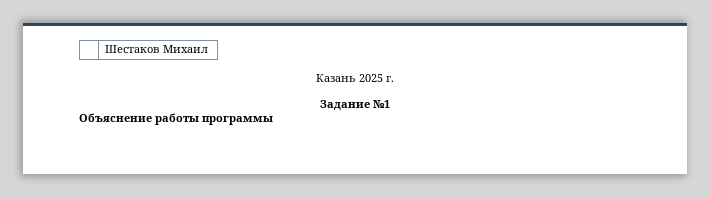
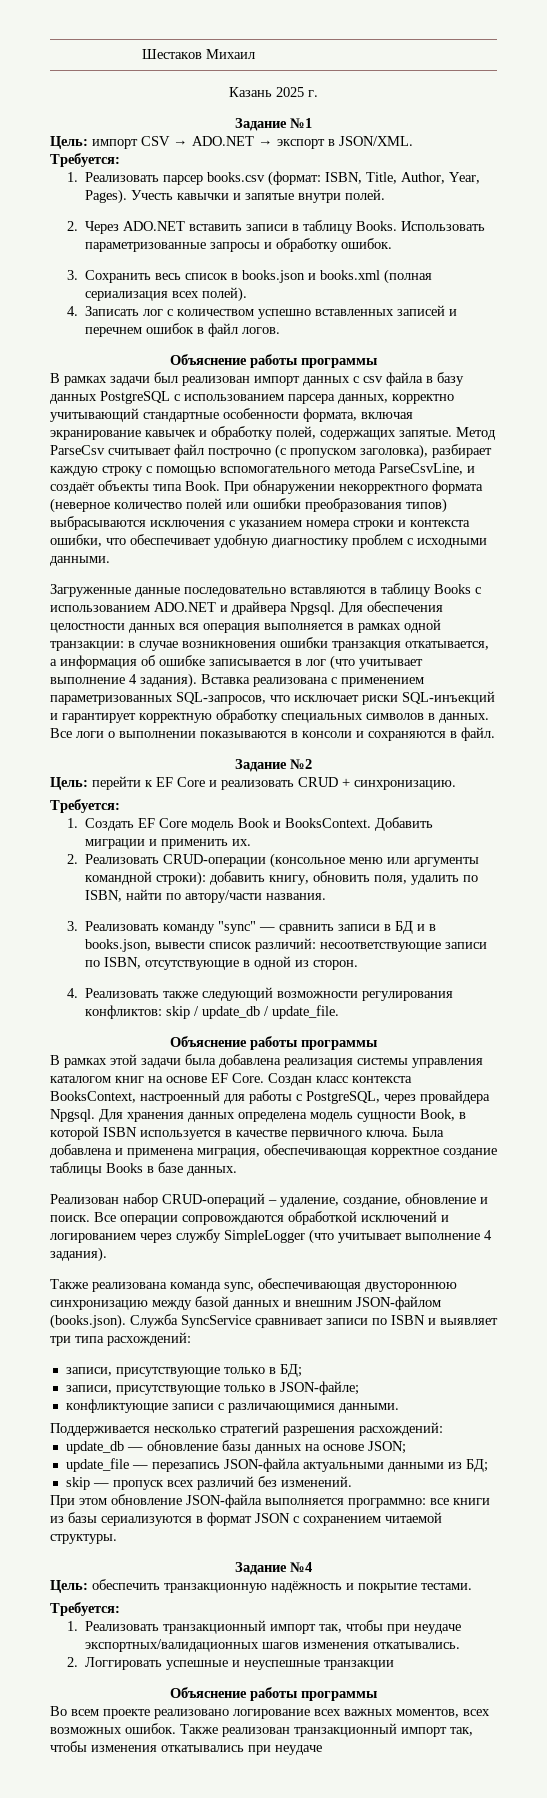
[79,113,273,125] Объяснение работы программы -> [50,136,413,149] [50,153,120,167] [67,171,481,186] [85,189,386,204] [67,220,486,234] [85,238,393,252] [67,269,433,284] [85,287,248,302] [67,305,458,319] [85,323,281,337] [170,354,377,368] [50,372,464,386] [50,391,454,404] [50,408,413,422] [50,426,496,440] [50,444,492,459] [50,463,475,476] [50,480,483,494] [50,498,447,513] [50,516,470,530] [50,534,487,548] [50,556,110,566] [50,583,481,597] [50,601,443,615] [50,619,441,633] [50,637,489,651] [50,655,423,670] [50,673,424,688] [50,691,495,705] [50,709,489,723] [50,727,495,741] [235,759,312,772] [50,776,456,790] [50,799,120,813] [67,817,434,831] [85,839,252,849] [67,853,480,868] [85,871,479,886] [85,889,327,903] [67,921,437,934] [85,938,488,952] [85,956,359,970] [67,987,454,1001] [85,1005,340,1019] [170,1036,377,1050] [50,1054,483,1068] [50,1073,412,1086] [50,1090,490,1104] [50,1109,466,1122] [50,1126,444,1140] [50,1144,497,1158] [50,1162,237,1176] [50,1193,488,1207] [50,1211,449,1225] [50,1229,492,1244] [50,1247,107,1262] [50,1278,457,1292] [50,1296,441,1310] [50,1314,498,1329] [50,1332,191,1346] [65,1364,302,1377] [65,1381,359,1395] [65,1399,399,1413] [50,1422,443,1436] [65,1440,406,1454] [65,1458,488,1472] [65,1476,352,1490] [50,1494,490,1508] [50,1512,442,1526] [50,1534,117,1544] [235,1562,312,1575] [50,1579,472,1593] [50,1602,120,1616] [67,1620,462,1634] [85,1639,461,1652] [67,1657,395,1670] [170,1687,377,1701] [50,1706,490,1719] [50,1723,473,1737] [50,1741,322,1755] Цель: импорт CSV → ADO.NET → экспорт в JSON/XML. // Требуется: // 1. Реализовать парсер books.csv (формат: ISBN, Title, Author, Year, Pages). Учесть кавычки и запятые внутри полей. // 2. Через ADO.NET вставить записи в таблицу Books. Использовать параметризованные запросы и обработку ошибок. // 3. Сохранить весь список в books.json и books.xml (полная сериализация всех полей). // 4. Записать лог с количеством успешно вставленных записей и перечнем ошибок в файл логов. // Объяснение работы программы // В рамках задачи был реализован импорт данных с csv файла в базу данных PostgreSQL с использованием парсера данных, корректно учитывающий стандартные особенности формата, включая экранирование кавычек и обработку полей, содержащих запятые. Метод ParseCsv считывает файл построчно (с пропуском заголовка), разбирает каждую строку с помощью вспомогательного метода ParseCsvLine, и создаёт объекты типа Book. При обнаружении некорректного формата (неверное количество полей или ошибки преобразования типов) выбрасываются исключения с указанием номера строки и контекста ошибки, что обеспечивает удобную диагностику проблем с исходными данными. // Загруженные данные последовательно вставляются в таблицу Books с использованием ADO.NET и драйвера Npgsql. Для обеспечения целостности данных вся операция выполняется в рамках одной транзакции: в случае возникновения ошибки транзакция откатывается, а информация об ошибке записывается в лог (что учитывает выполнение 4 задания). Вставка реализована с применением параметризованных SQL-запросов, что исключает риски SQL-инъекций и гарантирует корректную обработку специальных символов в данных. Все логи о выполнении показываются в консоли и сохраняются в файл. // Задание №2 // Цель: перейти к EF Core и реализовать CRUD + синхронизацию. // Требуется: // 1. Создать EF Core модель Book и BooksContext. Добавить миграции и применить их. // 2. Реализовать CRUD-операции (консольное меню или аргументы командной строки): добавить книгу, обновить поля, удалить по ISBN, найти по автору/части названия. // 3. Реализовать команду "sync" — сравнить записи в БД и в books.json, вывести список различий: несоответствующие записи по ISBN, отсутствующие в одной из сторон. // 4. Реализовать также следующий возможности регулирования конфликтов: skip / update_db / update_file. // Объяснение работы программы // В рамках этой задачи была добавлена реализация системы управления каталогом книг на основе EF Core. Создан класс контекста BooksContext, настроенный для работы с PostgreSQL, через провайдера Npgsql. Для хранения данных определена модель сущности Book, в которой ISBN используется в качестве первичного ключа. Была добавлена и применена миграция, обеспечивающая корректное создание таблицы Books в базе данных. // Реализован набор CRUD-операций – удаление, создание, обновление и поиск. Все операции сопровождаются обработкой исключений и логированием через службу SimpleLogger (что учитывает выполнение 4 задания). // Также реализована команда sync, обеспечивающая двустороннюю синхронизацию между базой данных и внешним JSON-файлом (books.json). Служба SyncService сравнивает записи по ISBN и выявляет три типа расхождений: // записи, присутствующие только в БД; // записи, присутствующие только в JSON-файле; // конфликтующие записи с различающимися данными. // Поддерживается несколько стратегий разрешения расхождений: // update_db — обновление базы данных на основе JSON; // update_file — перезапись JSON-файла актуальными данными из БД; // skip — пропуск всех различий без изменений. // При этом обновление JSON-файла выполняется программно: все книги из базы сериализуются в формат JSON с сохранением читаемой структуры. // Задание №4 // Цель: обеспечить транзакционную надёжность и покрытие тестами. // Требуется: // 1. Реализовать транзакционный импорт так, чтобы при неудаче экспортных/валидационных шагов изменения откатывались. // 2. Логгировать успешные и неуспешные транзакции // Объяснение работы программы // Во всем проекте реализовано логирование всех важных моментов, всех возможных ошибок. Также реализован транзакционный импорт так, чтобы изменения откатывались при неудаче

